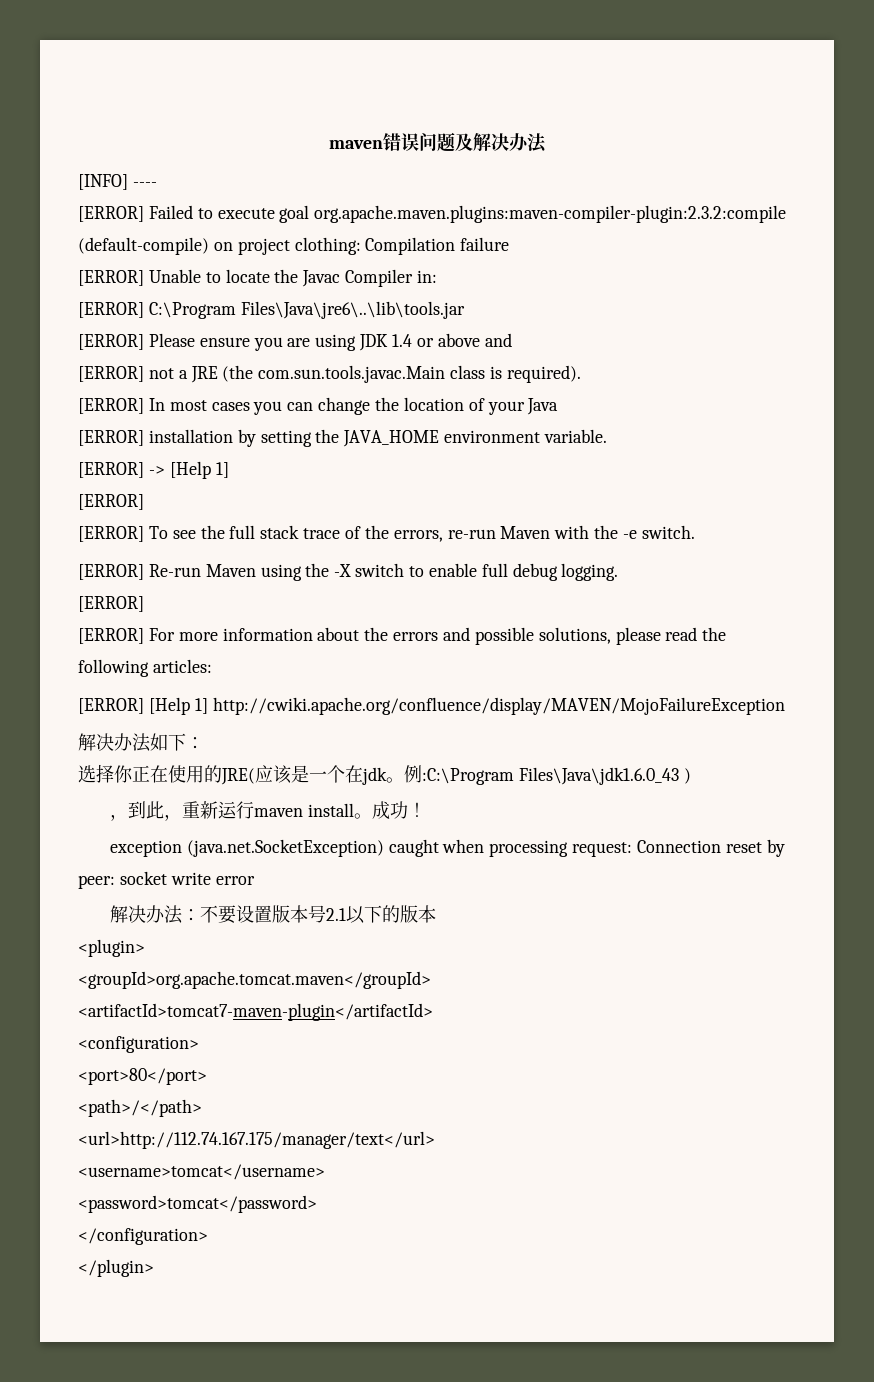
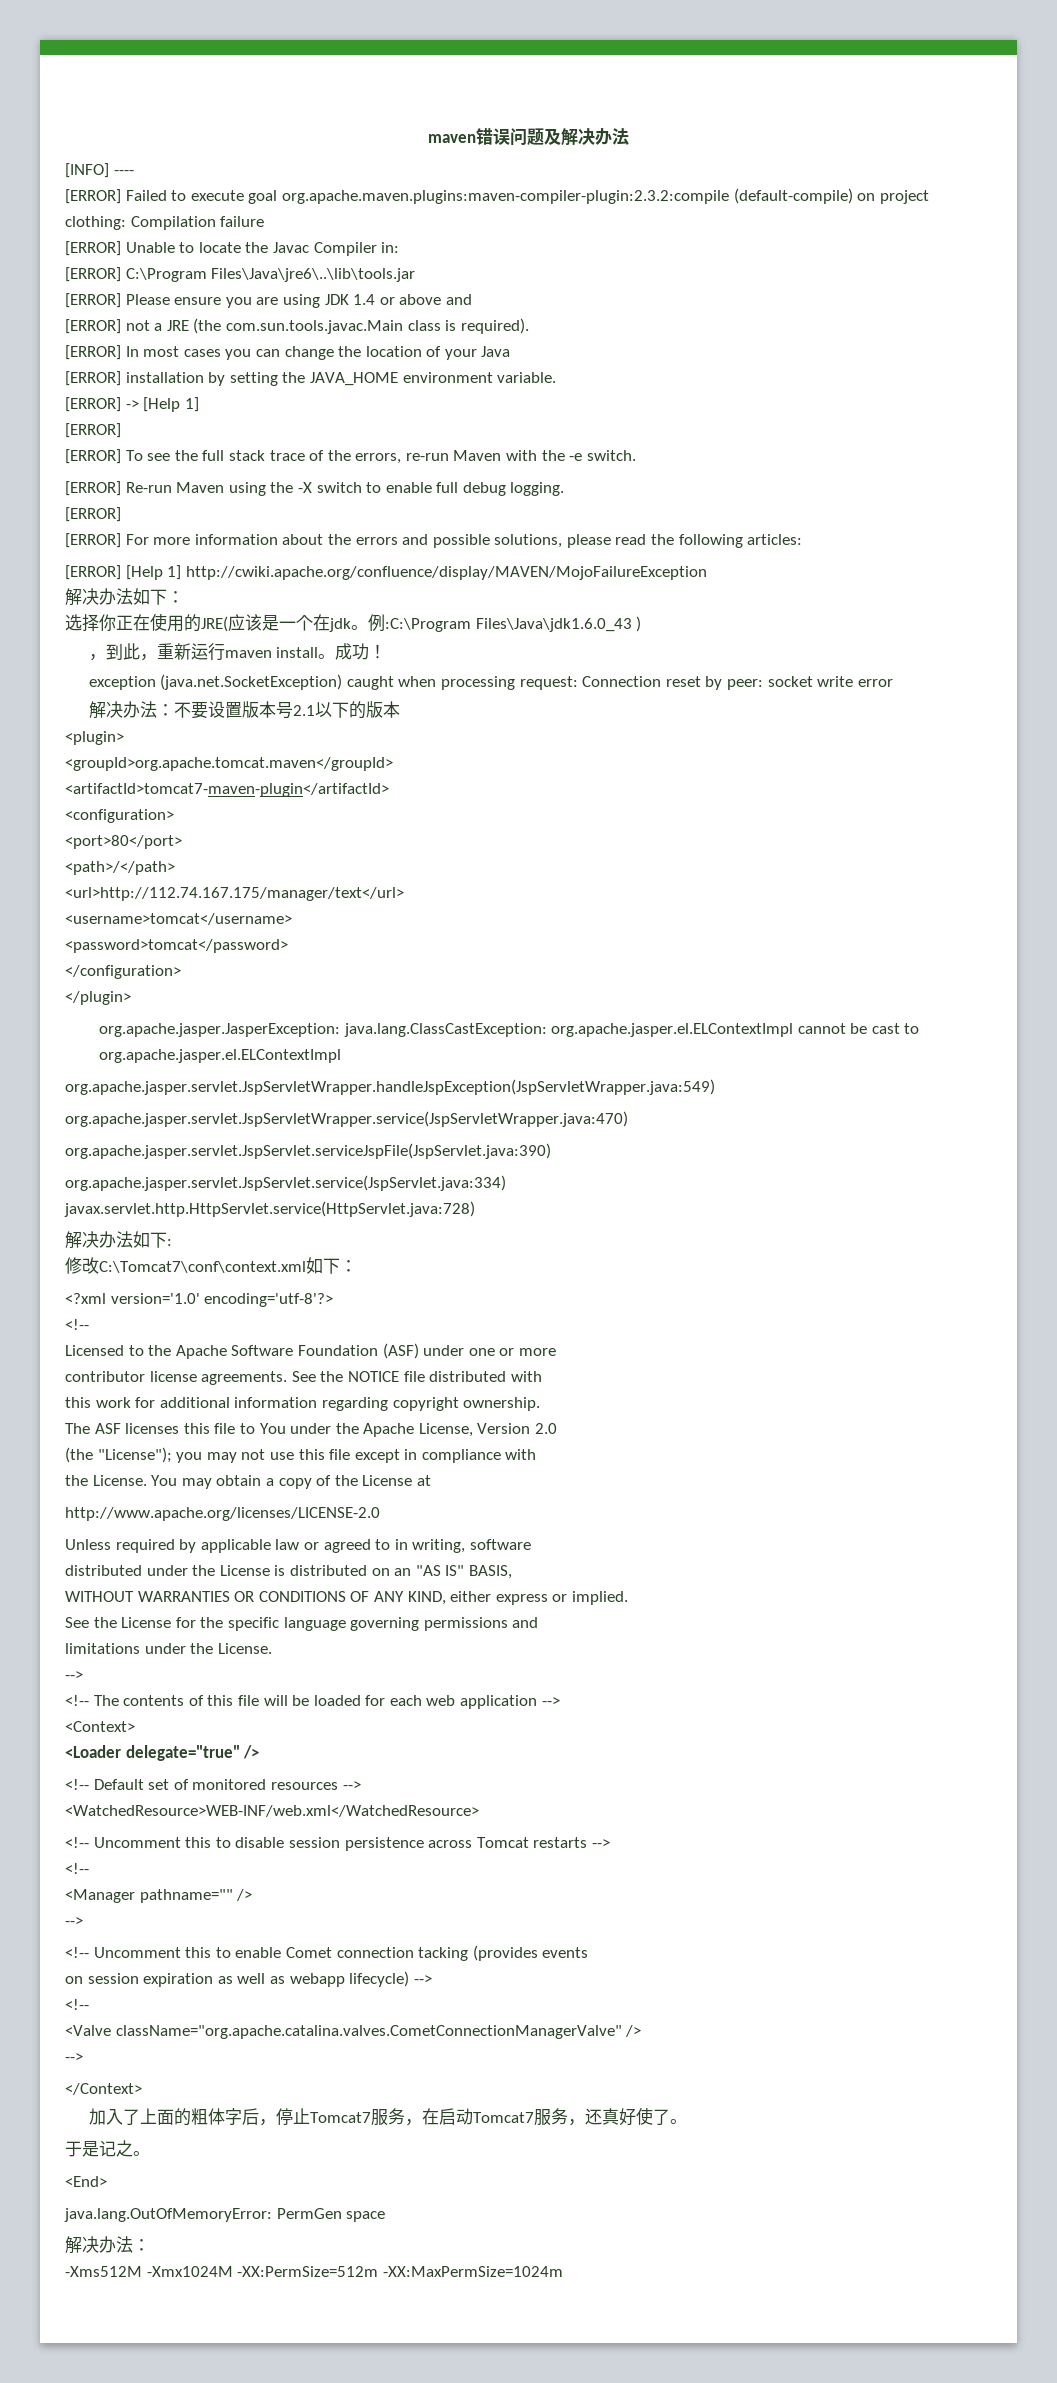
(154, 1268) none -> [98,1023,920,1037] [98,1049,341,1063] [65,1079,715,1095] [65,1111,628,1127] [65,1143,551,1159] [65,1175,506,1191] [64,1201,475,1217] [65,1231,172,1249] [65,1257,357,1274] [65,1293,334,1307] [65,1319,89,1330] [65,1343,556,1359] [65,1371,542,1385] [65,1397,541,1411] [65,1423,558,1437] [65,1447,537,1463] [65,1475,431,1489] [65,1507,380,1521] [65,1539,531,1553] [65,1565,512,1579] [65,1591,628,1605] [65,1617,539,1631] [65,1643,272,1654] [65,1671,83,1680] [65,1695,560,1709] [65,1721,135,1732] [65,1745,260,1761] [65,1779,361,1790] [65,1805,479,1817] [65,1837,610,1851] [65,1863,89,1874] [65,1889,253,1903] [65,1917,83,1926] [65,1945,589,1961] [65,1971,432,1987] [65,1999,89,2010] [65,2025,642,2039] [65,2053,83,2062] [65,2083,142,2095] [88,2107,687,2126] [65,2140,150,2157] [65,2176,107,2187] [64,2208,386,2222] [65,2236,150,2254] [65,2266,563,2277] // org.apache.jasper.JasperException: java.lang.ClassCastException: org.apache.jasper.el.ELContextImpl cannot be cast to org.apache.jasper.el.ELContextImpl // org.apache.jasper.servlet.JspServletWrapper.handleJspException(JspServletWrapper.java:549) // org.apache.jasper.servlet.JspServletWrapper.service(JspServletWrapper.java:470) // org.apache.jasper.servlet.JspServlet.serviceJspFile(JspServlet.java:390) // org.apache.jasper.servlet.JspServlet.service(JspServlet.java:334) // javax.servlet.http.HttpServlet.service(HttpServlet.java:728) // 解决办法如下: // 修改C:\Tomcat7\conf\context.xml如下： // <?xml version='1.0' encoding='utf-8'?> // <!-- // Licensed to the Apache Software Foundation (ASF) under one or more // contributor license agreements. See the NOTICE file distributed with // this work for additional information regarding copyright ownership. // The ASF licenses this file to You under the Apache License, Version 2.0 // (the "License"); you may not use this file except in compliance with // the License. You may obtain a copy of the License at // http://www.apache.org/licenses/LICENSE-2.0 // Unless required by applicable law or agreed to in writing, software // distributed under the License is distributed on an "AS IS" BASIS, // WITHOUT WARRANTIES OR CONDITIONS OF ANY KIND, either express or implied. // See the License for the specific language governing permissions and // limitations under the License. // --> // <!-- The contents of this file will be loaded for each web application --> // <Context> // <Loader delegate="true" /> // <!-- Default set of monitored resources --> // <WatchedResource>WEB-INF/web.xml</WatchedResource> // <!-- Uncomment this to disable session persistence across Tomcat restarts --> // <!-- // <Manager pathname="" /> // --> // <!-- Uncomment this to enable Comet connection tacking (provides events // on session expiration as well as webapp lifecycle) --> // <!-- // <Valve className="org.apache.catalina.valves.CometConnectionManagerValve" /> // --> // </Context> // 加入了上面的粗体字后，停止Tomcat7服务，在启动Tomcat7服务，还真好使了。 // 于是记之。 // <End> // java.lang.OutOfMemoryError: PermGen space // 解决办法： // -Xms512M -Xmx1024M -XX:PermSize=512m -XX:MaxPermSize=1024m

